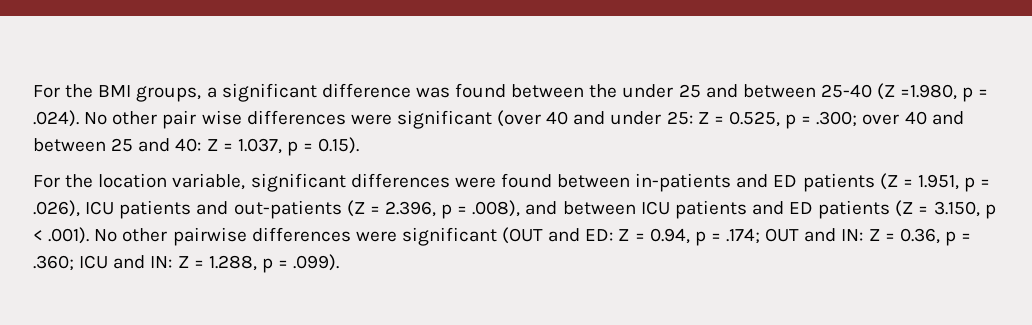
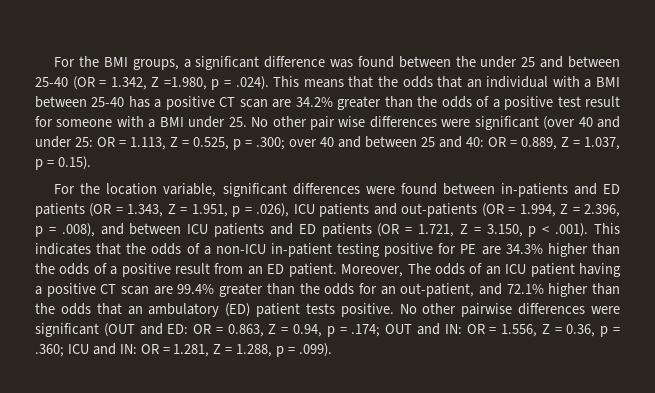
[877,83,989,102] [33,110,79,127] (Z =1.980, p = .024). -> [72,76,620,90] [35,96,621,110] [35,116,247,128] (OR = 1.342, Z =1.980, p = .024). This means that the odds that an individual with a BMI between 25-40 has a positive CT scan are 34.2% greater than the odds of a positive test result for someone with a BMI under 25.
(693, 118) none -> [97,137,166,150] OR = 1.113,
(202, 145) none -> [488,137,557,150] OR = 0.889,
[879,173,898,190] (Z -> [89,203,176,217] (OR = 1.343, Z
[346,200,365,217] (Z -> [481,203,569,217] (OR = 1.994, Z
[895,200,914,217] (Z -> [377,223,468,237] (OR = 1.721, Z
(90, 235) none -> [594,223,621,234] [35,243,620,257] [35,263,622,277] [35,283,620,297] [35,303,394,317] This indicates that the odds of a non-ICU in-patient testing positive for PE are 34.3% higher than the odds of a positive result from an ED patient. Moreover, The odds of an ICU patient having a positive CT scan are 99.4% greater than the odds for an out-patient, and 72.1% higher than the odds that an ambulatory (ED) patient tests positive.
(614, 235) none -> [193,324,264,337] OR = 0.863,
(864, 235) none -> [466,324,538,337] OR = 1.556,
(173, 262) none -> [140,344,210,357] OR = 1.281,

